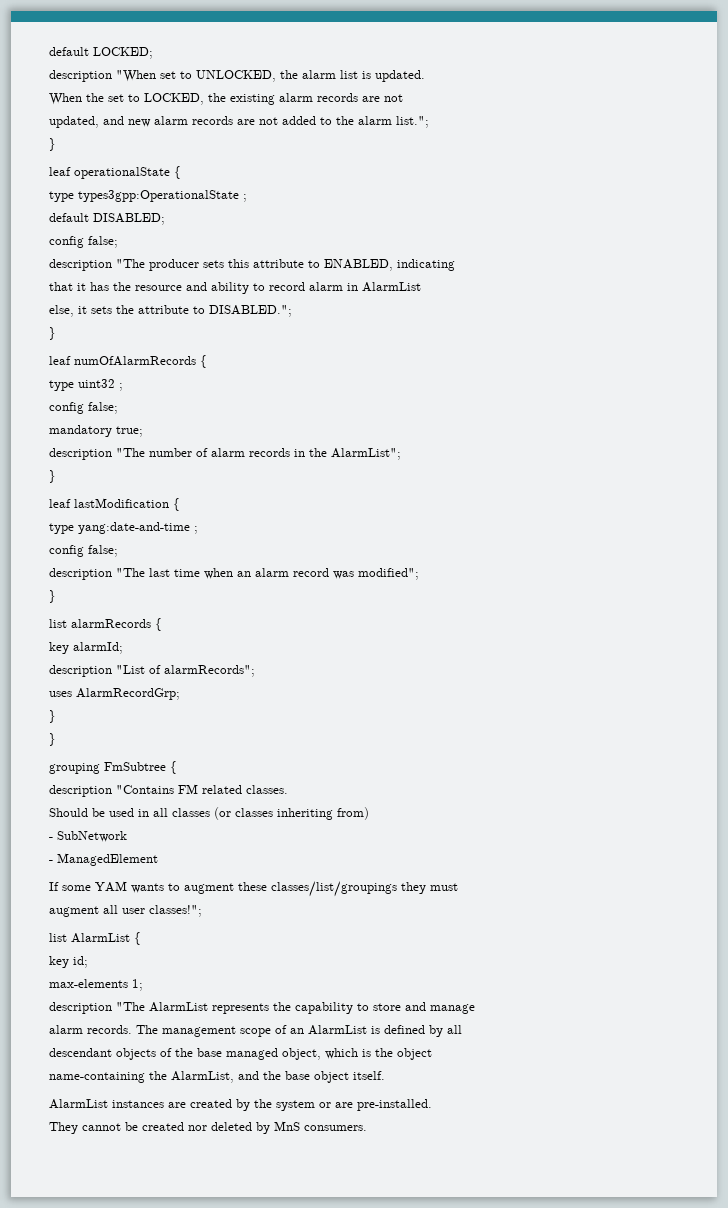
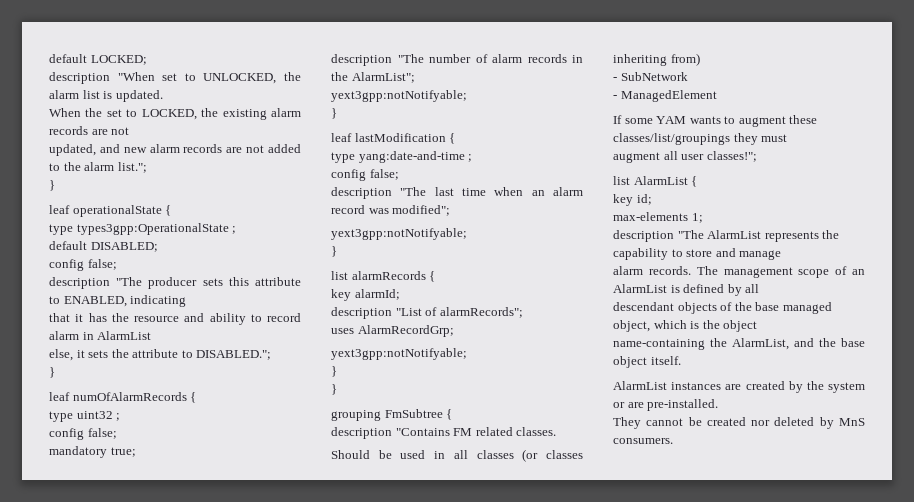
(401, 454) none -> [331,90,467,102] // yext3gpp:notNotifyable;
(419, 574) none -> [331,228,467,240] // yext3gpp:notNotifyable;
(180, 694) none -> [331,348,467,360] // yext3gpp:notNotifyable;

